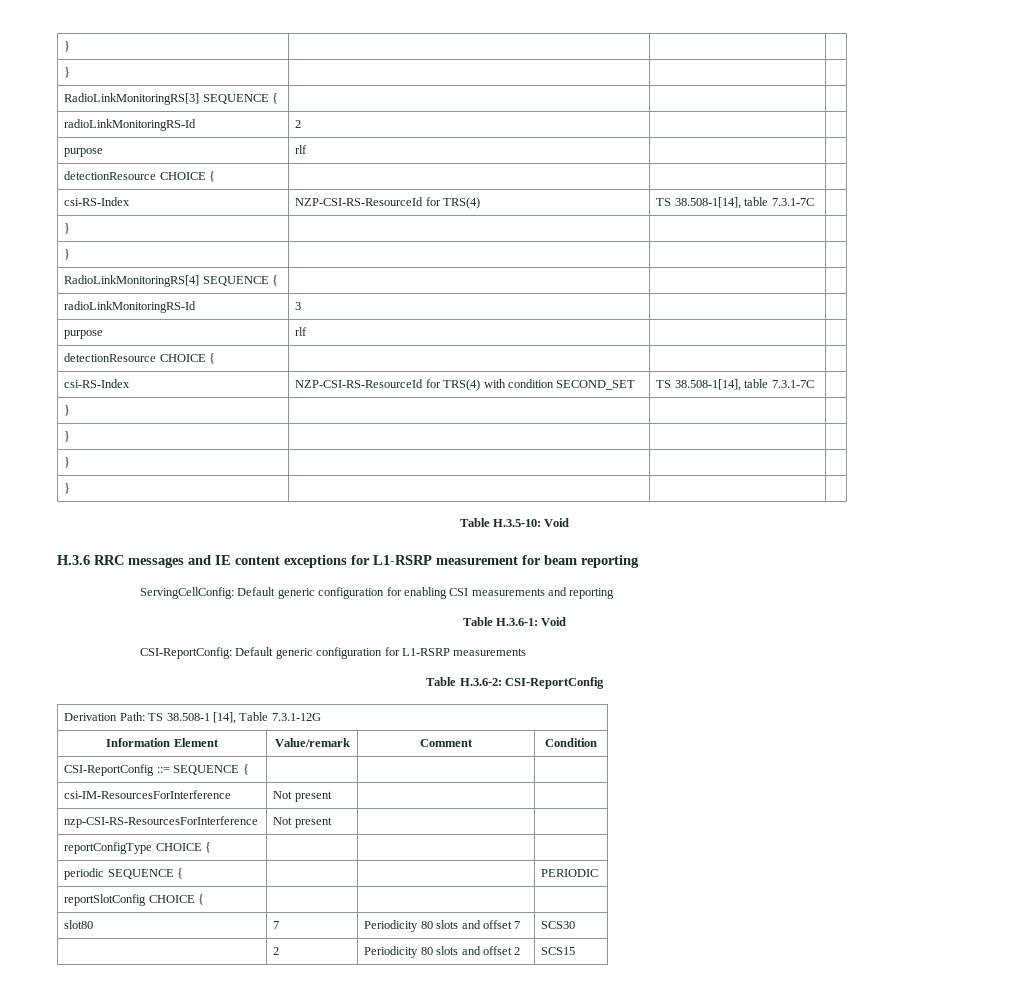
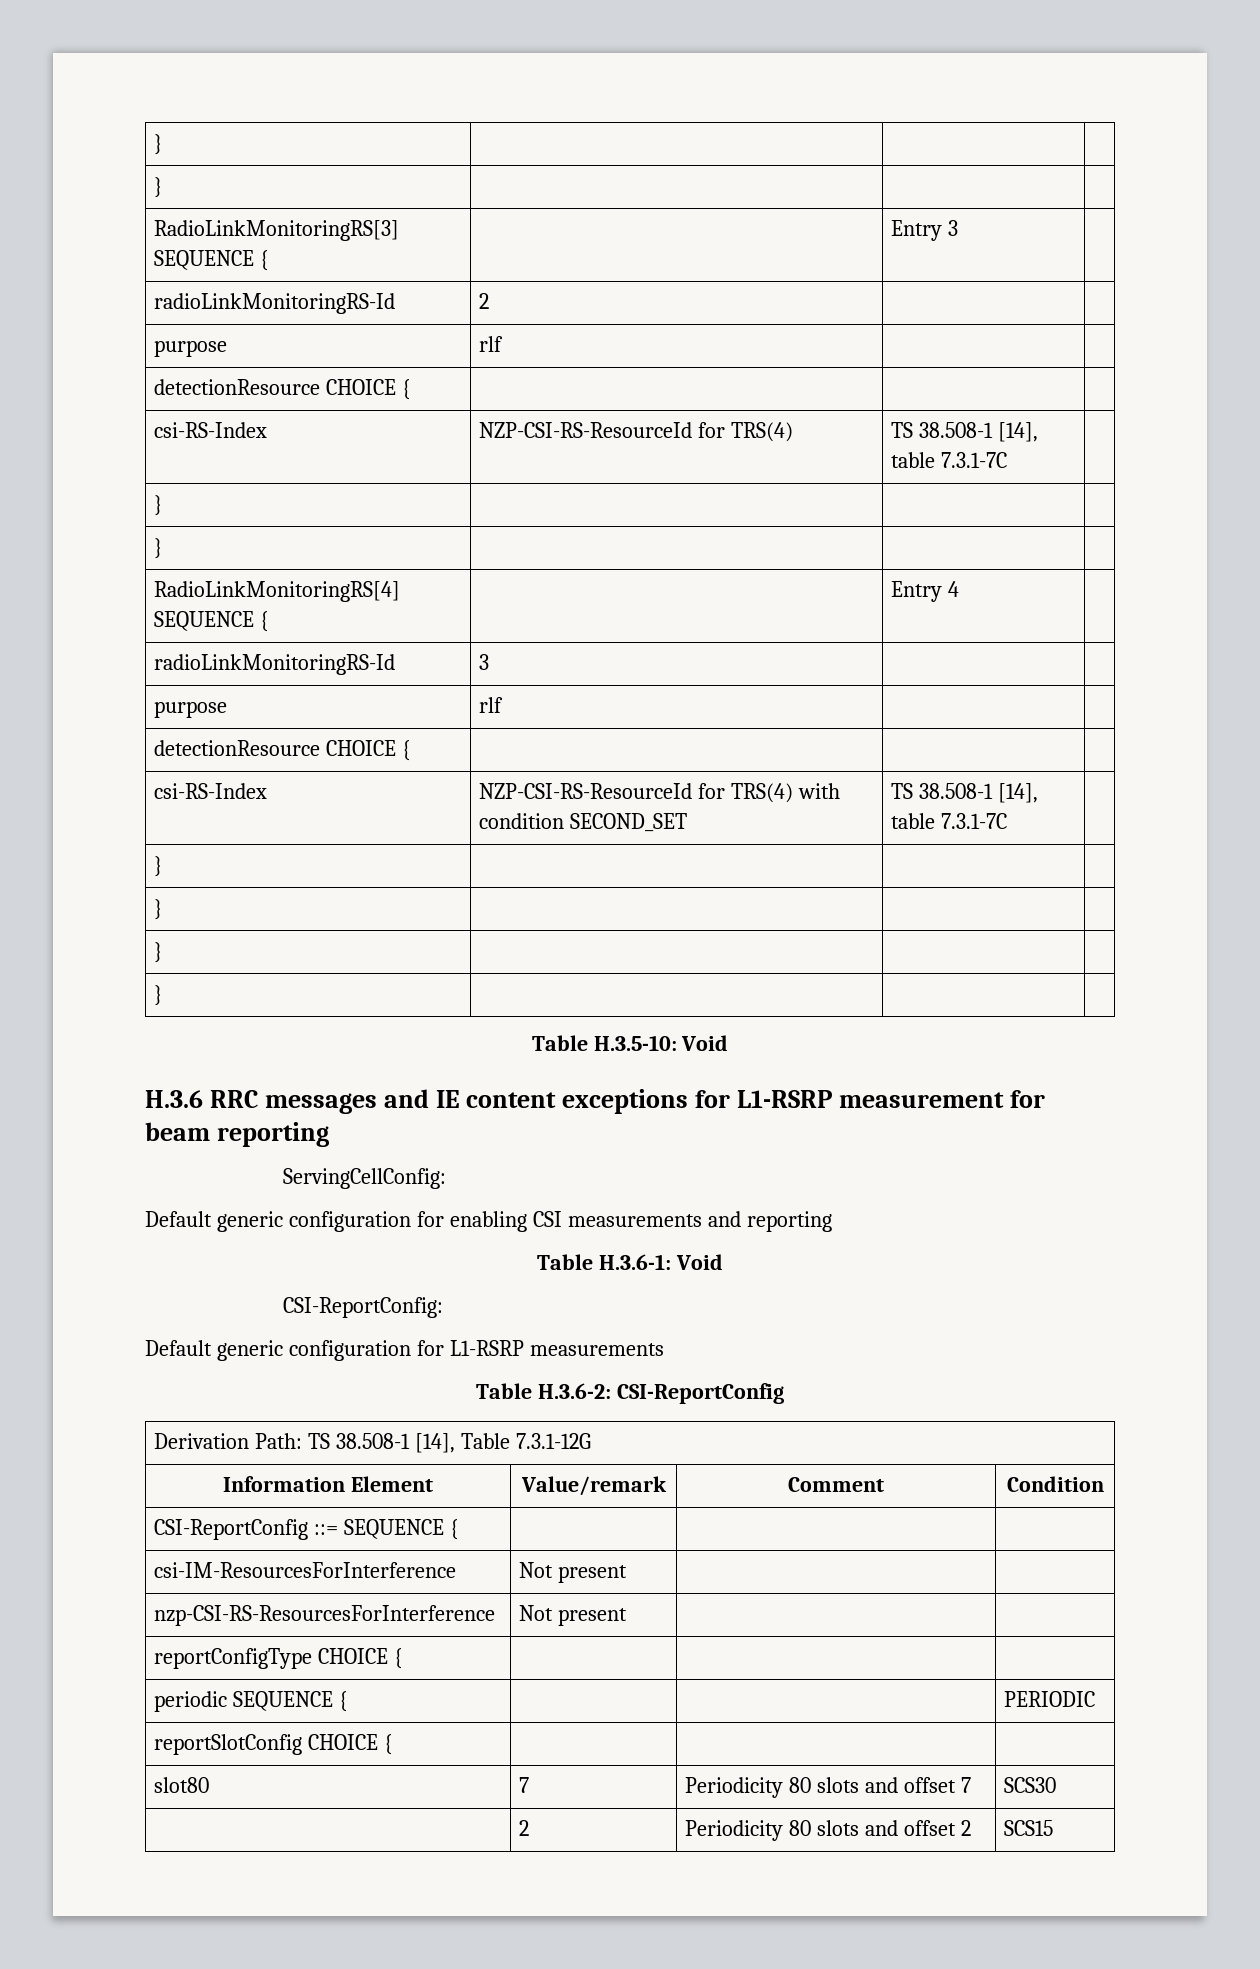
(279, 98) none -> [891,220,959,241] Entry 3
[674,197,741,209] 38.508-1[14], -> [919,422,1039,442] 38.508-1 [14],
(279, 280) none -> [891,581,960,602] Entry 4
[674,379,741,391] 38.508-1[14], -> [919,783,1039,803] 38.508-1 [14],
(235, 593) none -> (446, 1178) //
(233, 653) none -> (443, 1307) //

